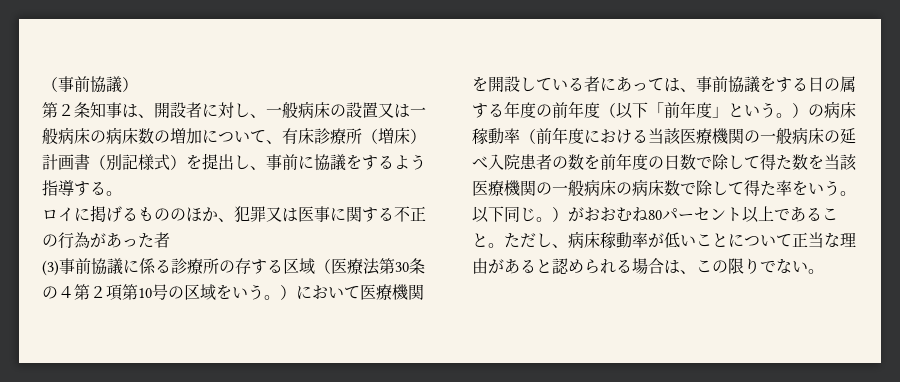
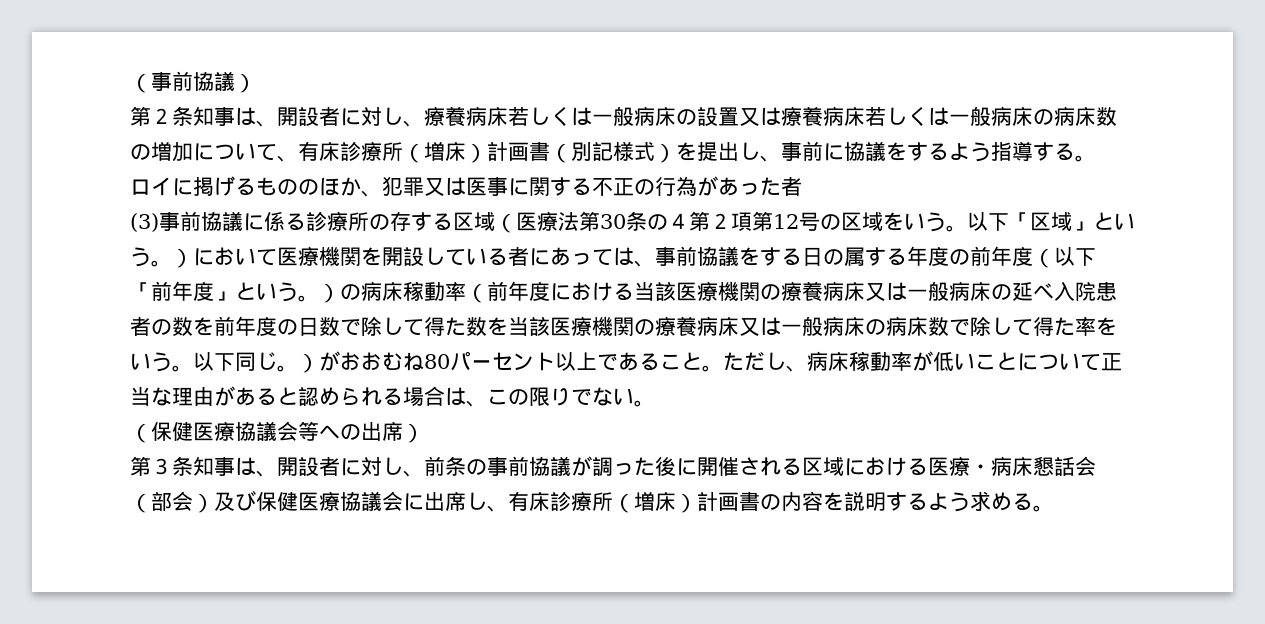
(266, 116) none -> [424,106,592,127] 療養病床若しくは
(410, 111) none -> [781,106,949,127] 療養病床若しくは
[138,288,152,298] 10 -> [773,214,799,229] 12
(280, 297) none -> [967,212,1135,231] [130,247,172,267] 以下「区域」という。
(760, 136) none -> [781,281,907,302] 療養病床又は
(552, 188) none -> [655,316,781,337] 療養病床又は
(824, 271) none -> [130,421,424,443] [130,456,1096,477] [130,491,1054,513] // （保健医療協議会等への出席） // 第３条知事は、開設者に対し、前条の事前協議が調った後に開催される区域における医療・病床懇話会（部会）及び保健医療協議会に出席し、有床診療所（増床）計画書の内容を説明するよう求める。

